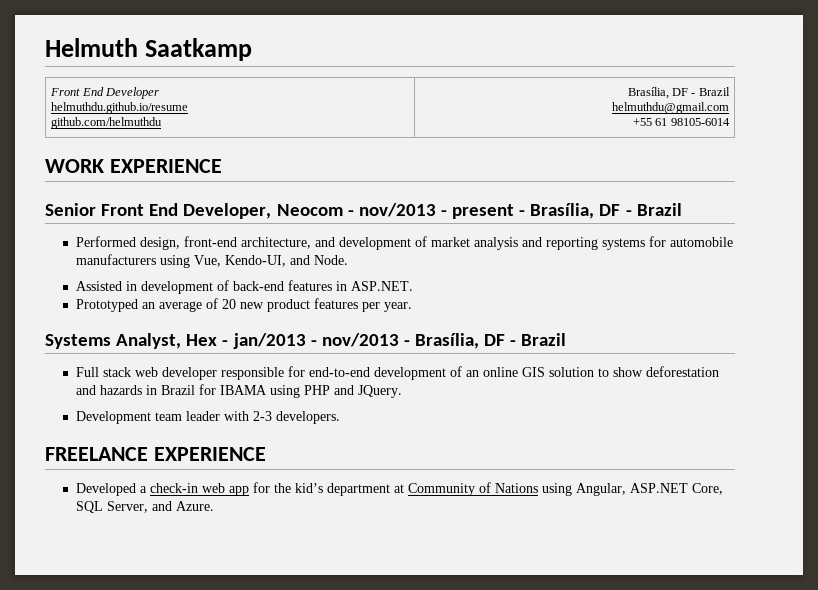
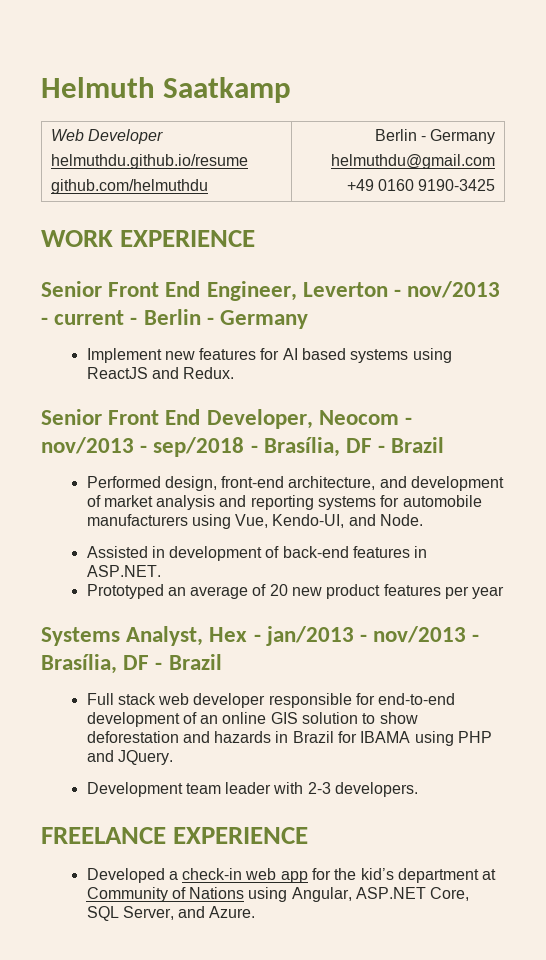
[50,87,104,96] Front End -> [50,129,84,141] Web
[627,87,730,99] [611,102,729,114] [633,118,730,126] [45,159,222,173] Brasília, DF - Brazil // helmuthdu@gmail.com // +55 61 98105-6014 // WORK EXPERIENCE -> [374,129,496,144] [331,154,496,169] [346,179,496,191] [41,230,256,247] [41,281,501,301] [41,309,309,329] [86,348,452,363] [86,367,235,379] Berlin - Germany // helmuthdu@gmail.com // +49 0160 9190-3425 // WORK EXPERIENCE // Senior Front End Engineer, Leverton - nov/2013 - current - Berlin - Germany // Implement new features for AI based systems using ReactJS and Redux.
[452,204,515,219] present -> [153,437,245,457] sep/2018
[384,302,413,312] year. -> [472,586,505,599] year

